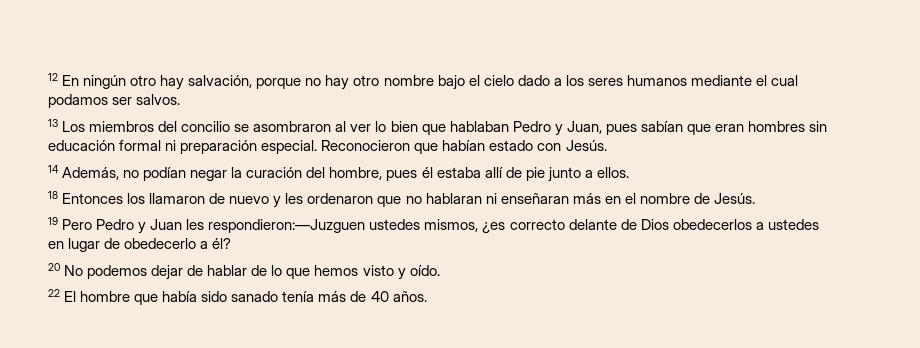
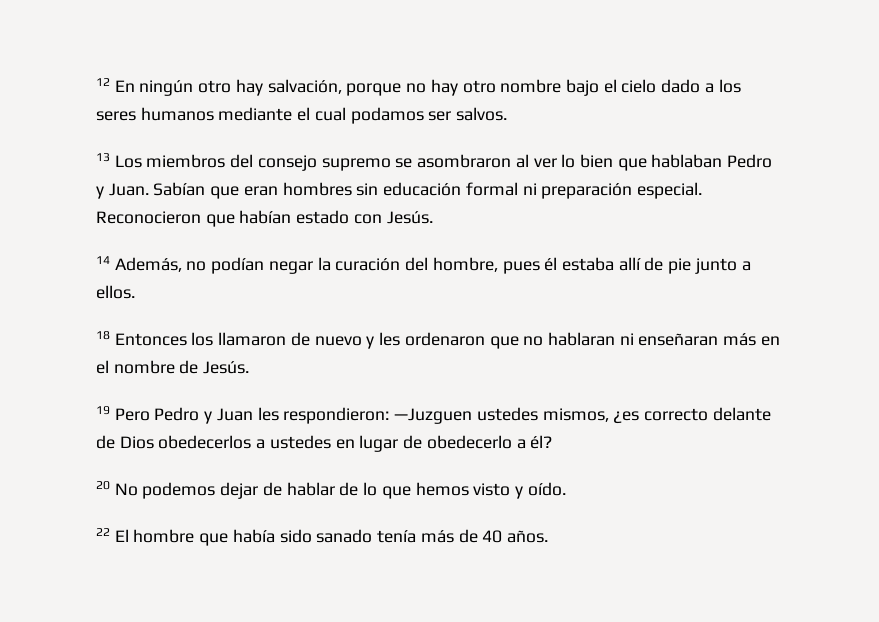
[181,121,231,132] concilio -> [257,155,391,171] consejo supremo
[566,121,683,135] Juan, pues sabían -> [108,182,206,196] Juan. Sabían
[208,219,366,233] respondieron:—Juzguen -> [283,407,473,424] respondieron: —Juzguen

